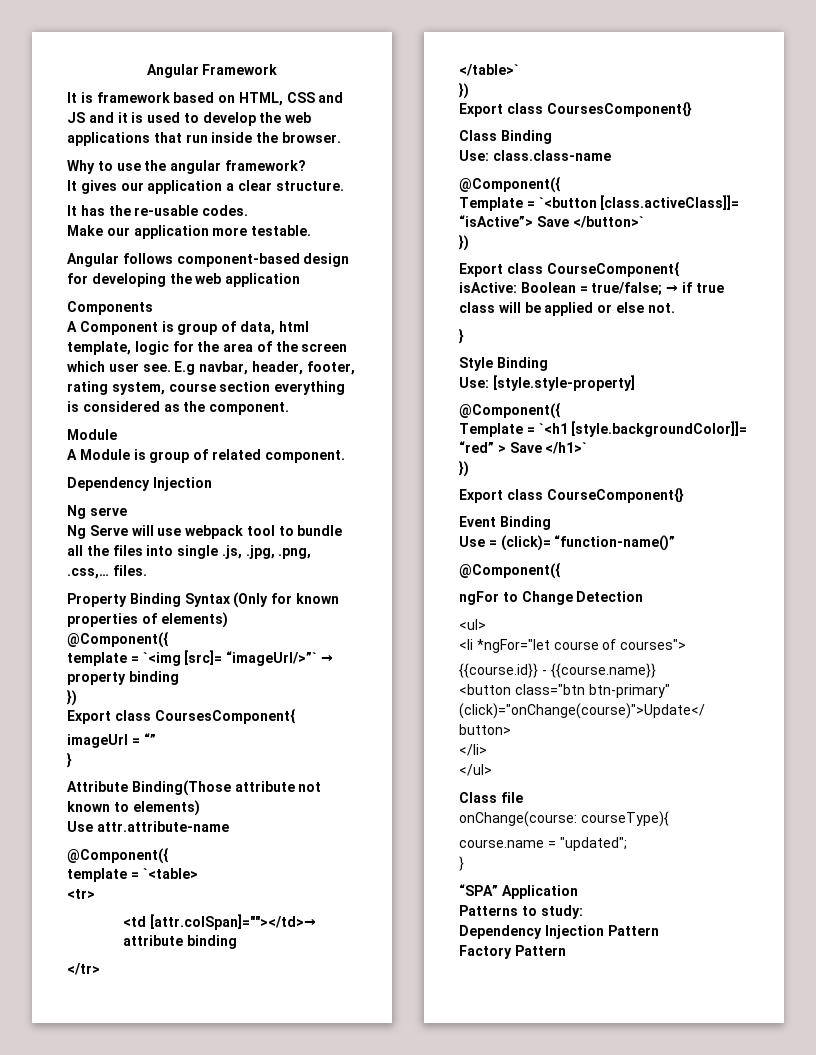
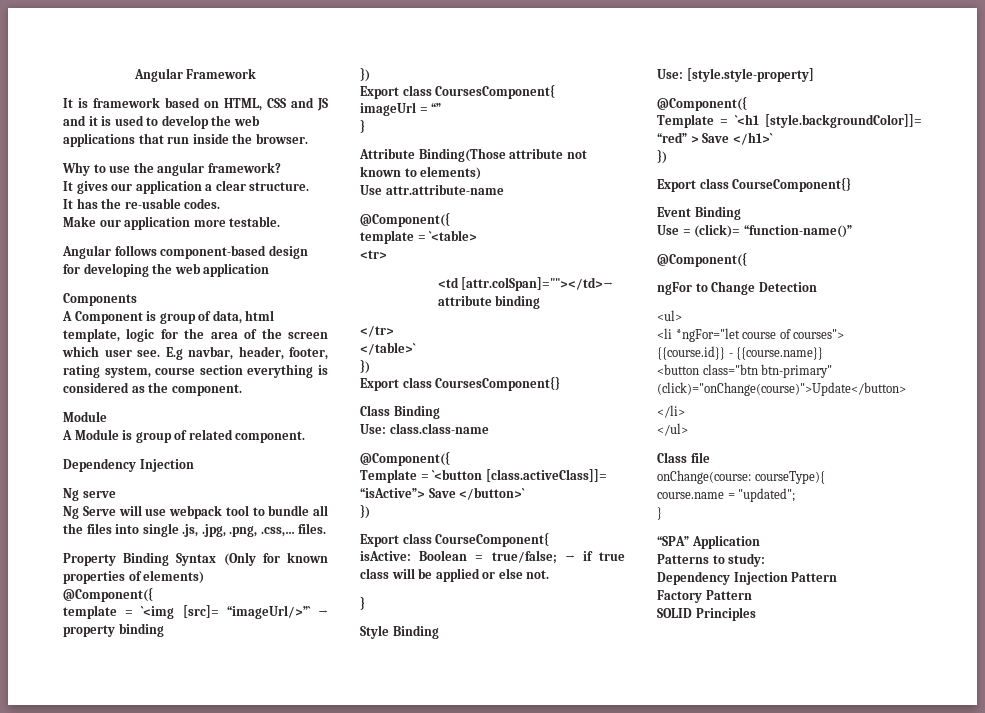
(566, 950) none -> [657,607,756,621] // SOLID Principles

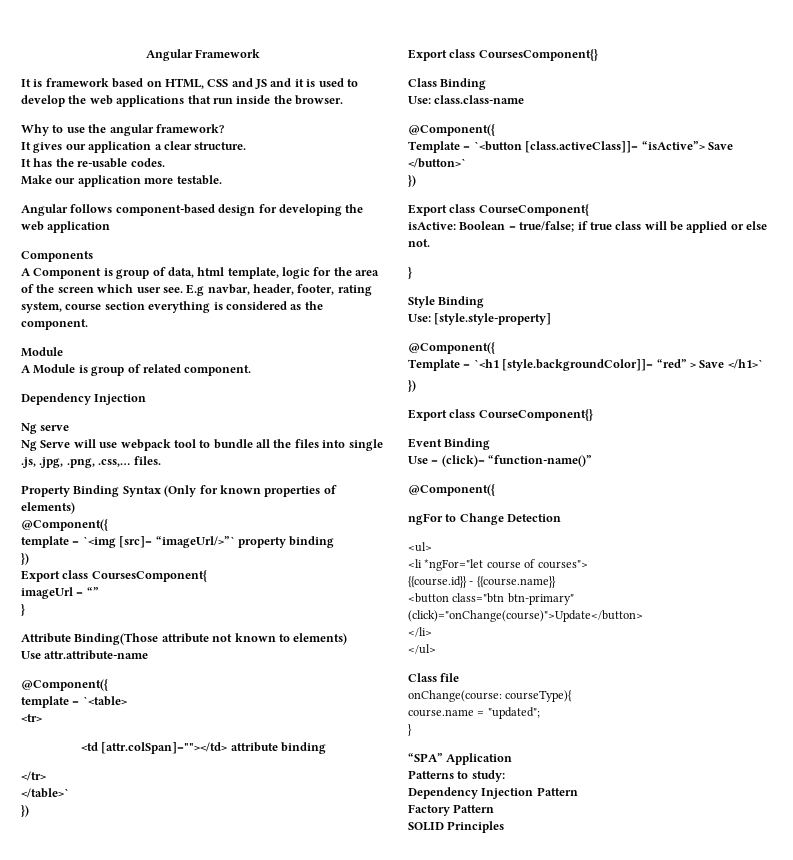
[318,610,328,616] → -> (235, 542) none
[461,277,614,291] [attr.colSpan]=""></td>→ -> [101,742,228,754] [attr.colSpan]=""></td>
[564,555,575,561] → -> (575, 226) none

